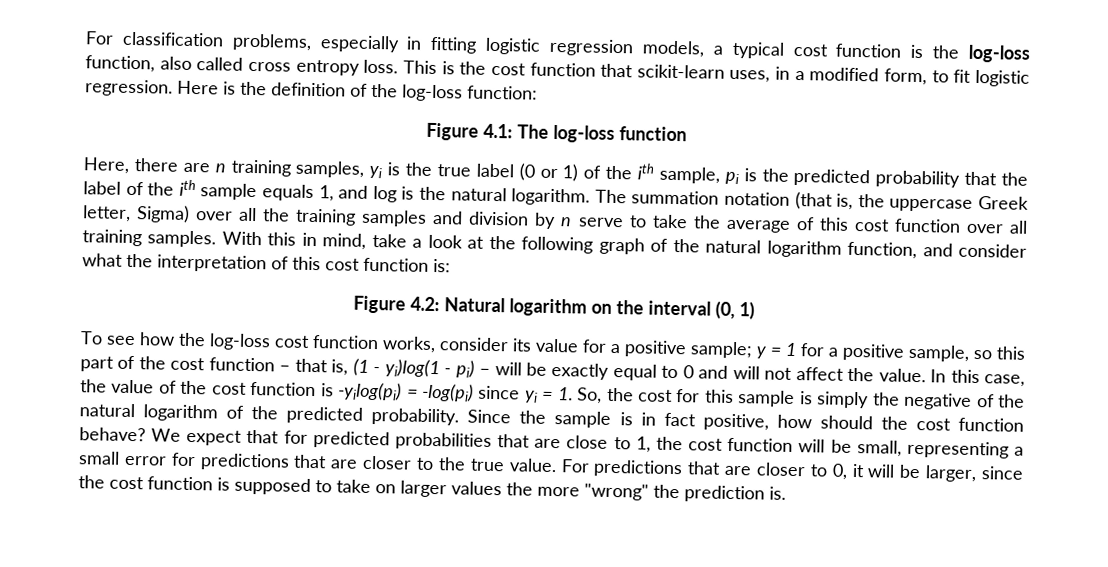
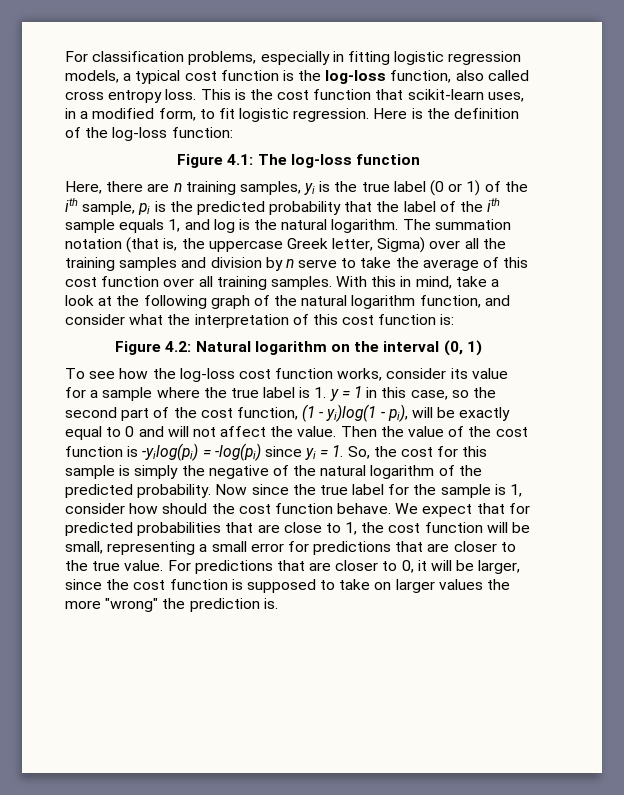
[624,340,1026,362] [80,355,349,376] positive sample; y = 1 for a positive sample, so this part of the cost function – that is, -> [102,386,496,401] [65,407,298,421] sample where the true label is 1. y = 1 in this case, so the second part of the cost function,
[455,360,491,378] pi) – -> [387,404,408,422] pi),
[930,369,1025,387] In this case, -> [340,426,377,437] Then
[467,409,769,431] Since the sample is in fact positive, -> [215,484,523,498] [65,503,125,514] Now since the true label for the sample is 1, consider
[79,427,146,442] behave? -> [337,503,392,514] behave.

